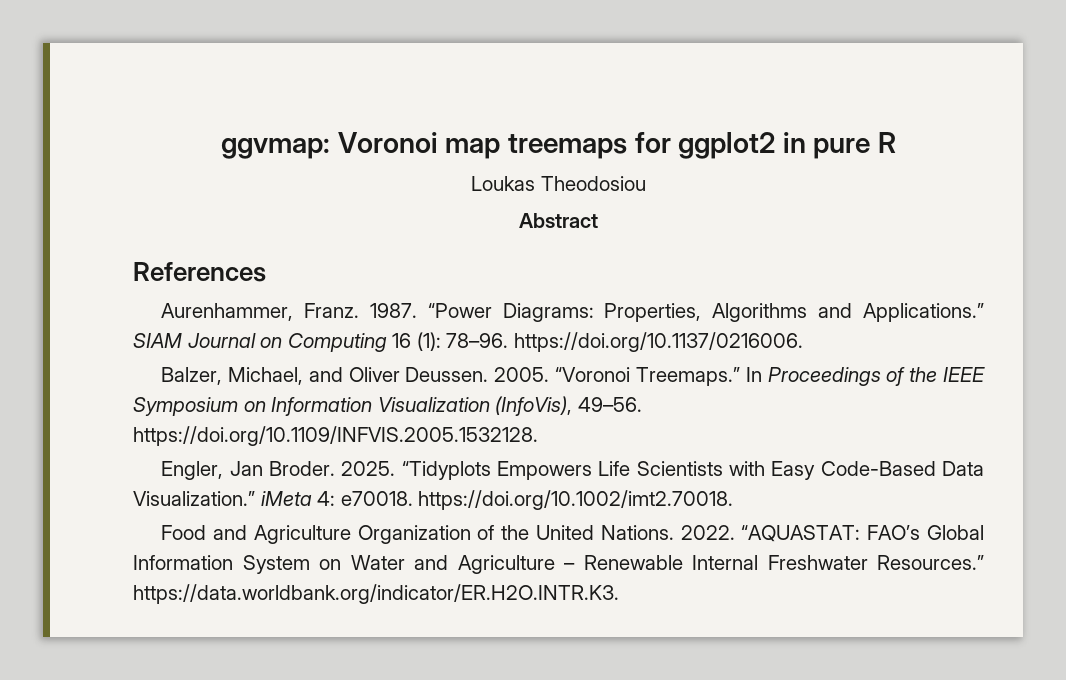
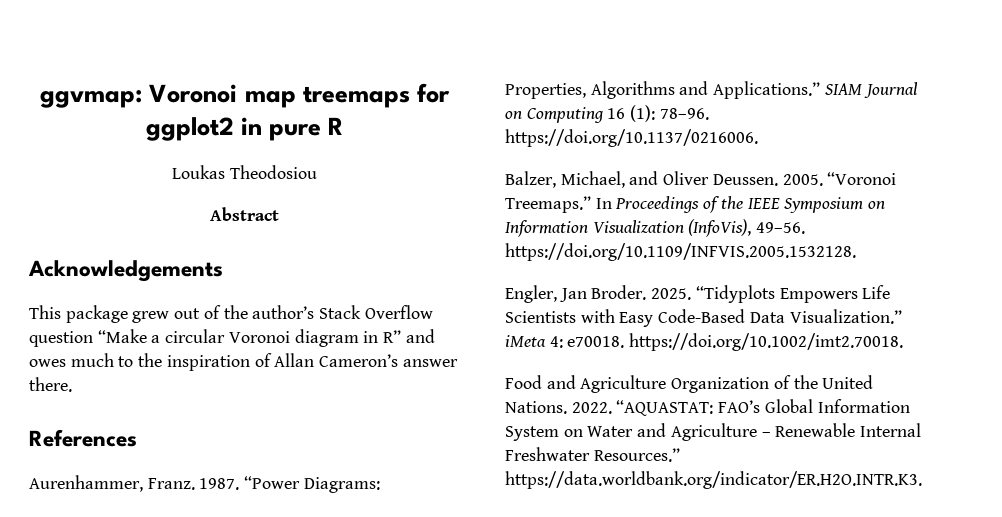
(598, 220) none -> [28,260,223,282] [29,305,433,323] [29,329,435,347] [29,353,458,371] [29,377,72,392] // Acknowledgements // This package grew out of the author’s Stack Overflow question “Make a circular Voronoi diagram in R” and owes much to the inspiration of Allan Cameron’s answer there.

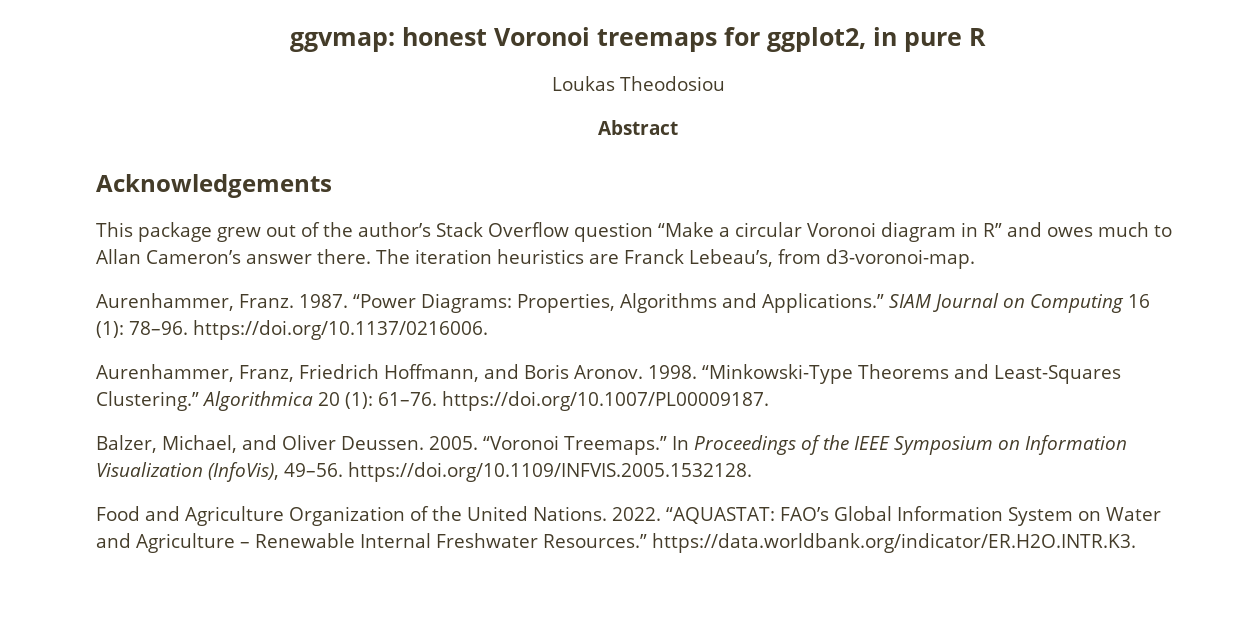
[149,84,296,108] Voronoi map -> [402,27,590,46] honest Voronoi
[145,117,234,141] ggplot2 -> [767,27,866,52] ggplot2,
[138,353,272,371] the inspiration of -> (1173, 231) none
[29,429,137,447] // References -> [376,249,975,269] The iteration heuristics are Franck Lebeau’s, from d3-voronoi-map.
(758, 138) none -> [96,364,1121,384] [96,391,769,411] // Aurenhammer, Franz, Friedrich Hoffmann, and Boris Aronov. 1998. “Minkowski-Type Theorems and Least-Squares Clustering.” Algorithmica 20 (1): 61–76. https://doi.org/10.1007/PL00009187.
[505,285,891,303] [505,309,902,327] [505,333,904,351] // Engler, Jan Broder. 2025. “Tidyplots Empowers Life Scientists with Easy Code-Based Data Visualization.” iMeta 4: e70018. https://doi.org/10.1002/imt2.70018. -> (752, 472) none

